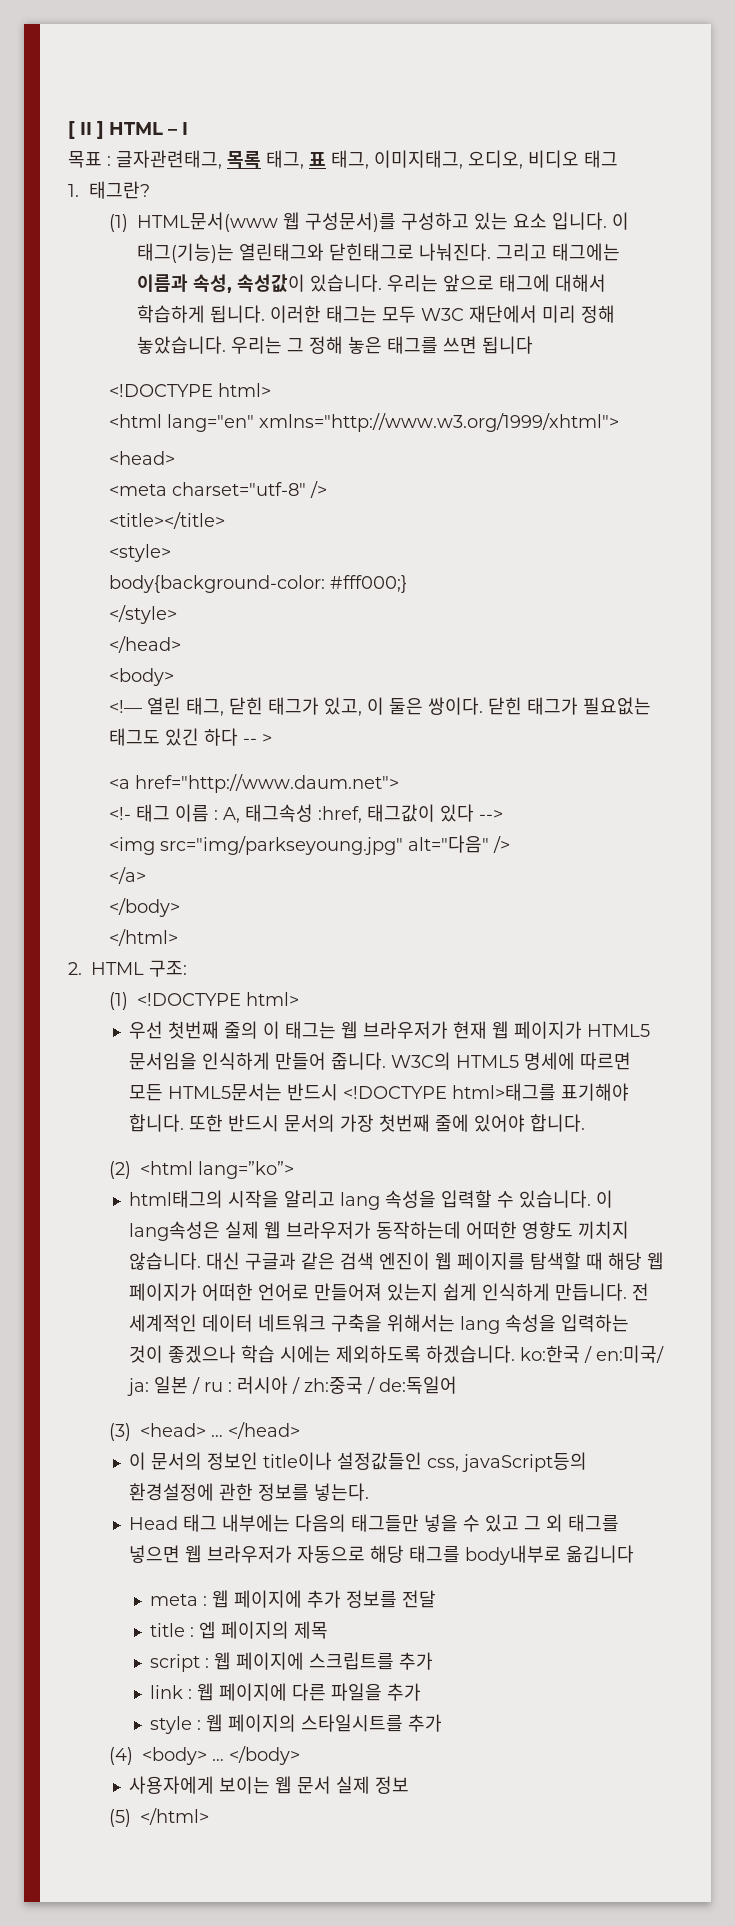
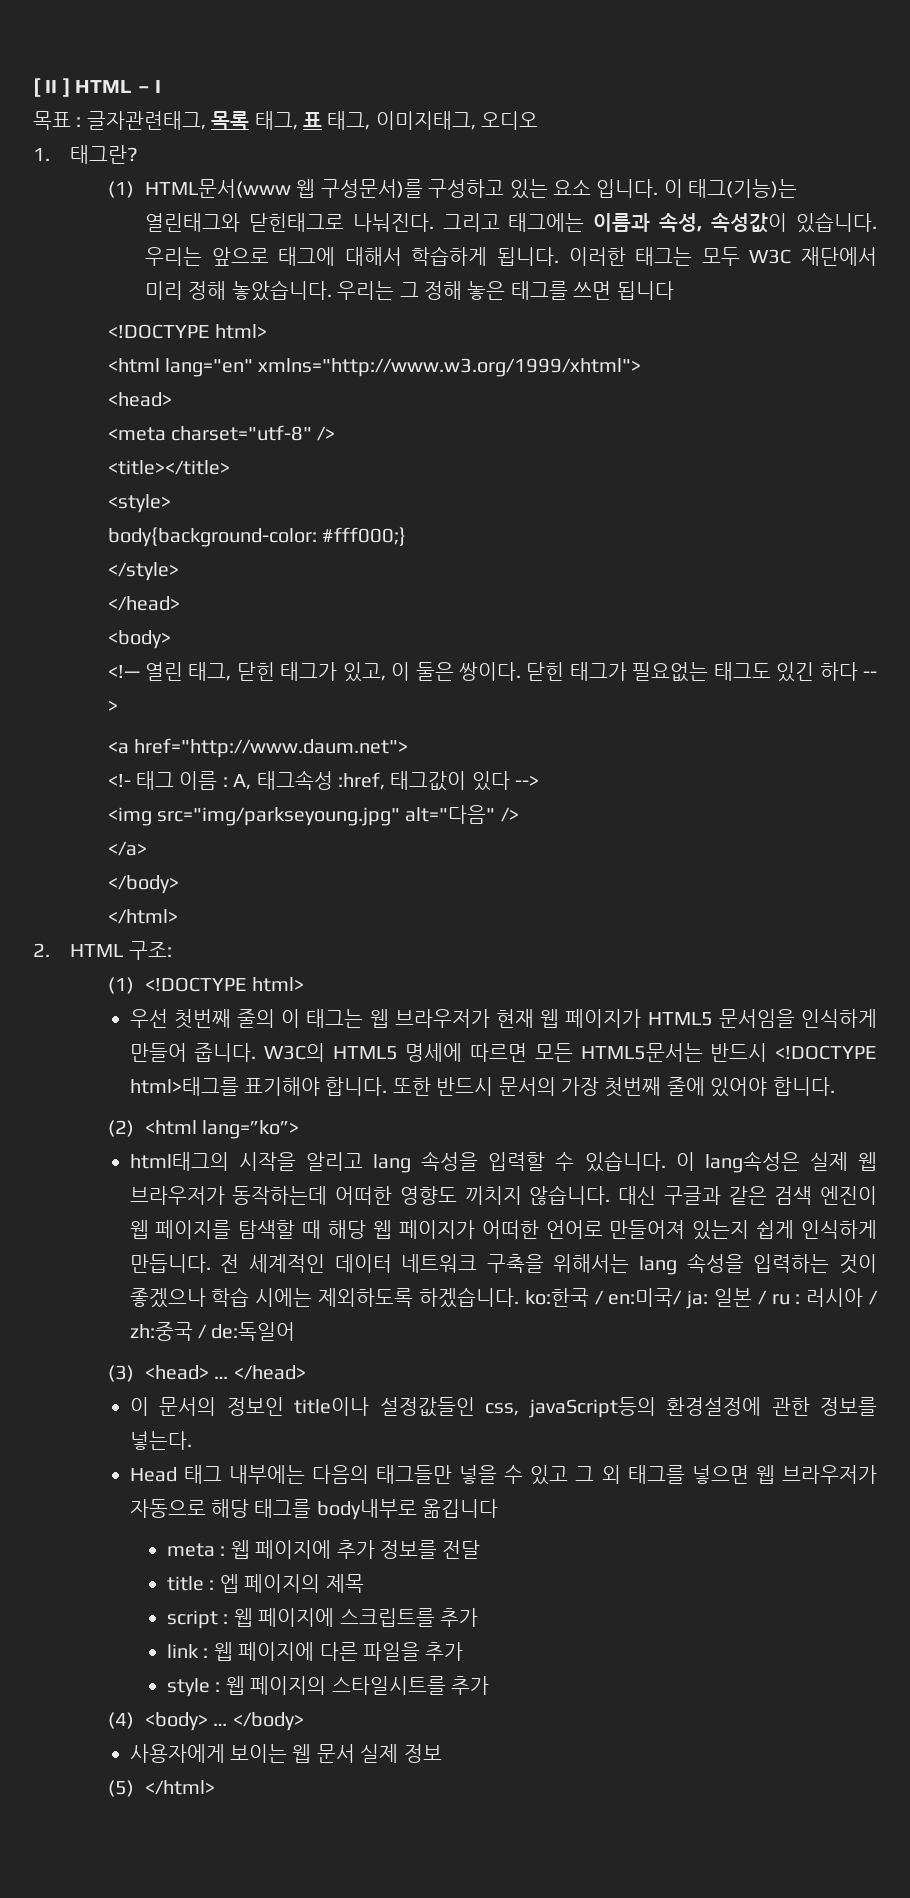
[468,150,618,169] 오디오, 비디오 태그 -> [481,111,539,130] 오디오

